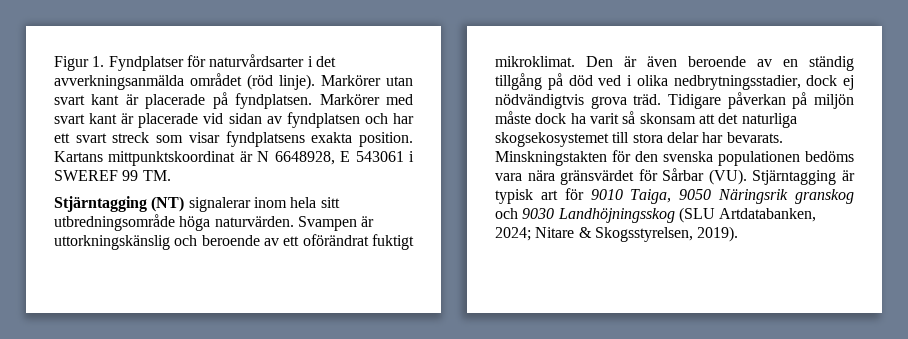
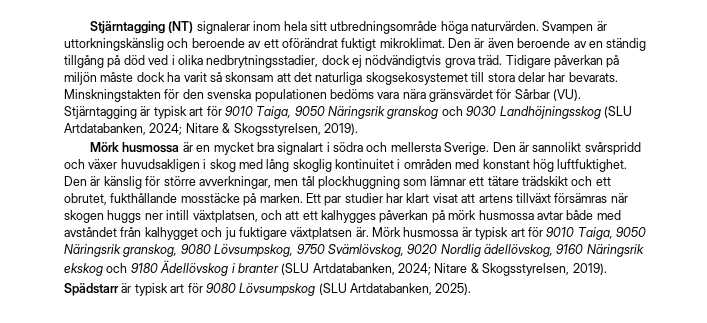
[54,54,336,71] [54,73,413,90] [54,92,413,109] [54,112,414,128] [54,131,413,147] [54,151,414,166] [54,170,171,181] Figur 1. Fyndplatser för naturvårdsarter i det avverkningsanmälda området (röd linje). Markörer utan svart kant är placerade på fyndplatsen. Markörer med svart kant är placerade vid sidan av fyndplatsen och har ett svart streck som visar fyndplatsens exakta position. Kartans mittpunktskoordinat är N 6648928, E 543061 i SWEREF 99 TM. // -> (90, 27) none
(739, 234) none -> [90,142,641,155] [64,159,628,172] [64,176,611,189] [64,193,628,206] [64,210,621,223] [64,227,646,240] [64,244,644,257] [64,260,607,276] [64,283,472,296] // Mörk husmossa är en mycket bra signalart i södra och mellersta Sverige. Den är sannolikt svårspridd och växer huvudsakligen i skog med lång skoglig kontinuitet i områden med konstant hög luftfuktighet. Den är känslig för större avverkningar, men tål plockhuggning som lämnar ett tätare trädskikt och ett obrutet, fukthållande mosstäcke på marken. Ett par studier har klart visat att artens tillväxt försämras när skogen huggs ner intill växtplatsen, och att ett kalhygges påverkan på mörk husmossa avtar både med avståndet från kalhygget och ju fuktigare växtplatsen är. Mörk husmossa är typisk art för 9010 Taiga, 9050 Näringsrik granskog, 9080 Lövsumpskog, 9750 Svämlövskog, 9020 Nordlig ädellövskog, 9160 Näringsrik ekskog och 9180 Ädellövskog i branter (SLU Artdatabanken, 2024; Nitare & Skogsstyrelsen, 2019). // Spädstarr är typisk art för 9080 Lövsumpskog (SLU Artdatabanken, 2025).

